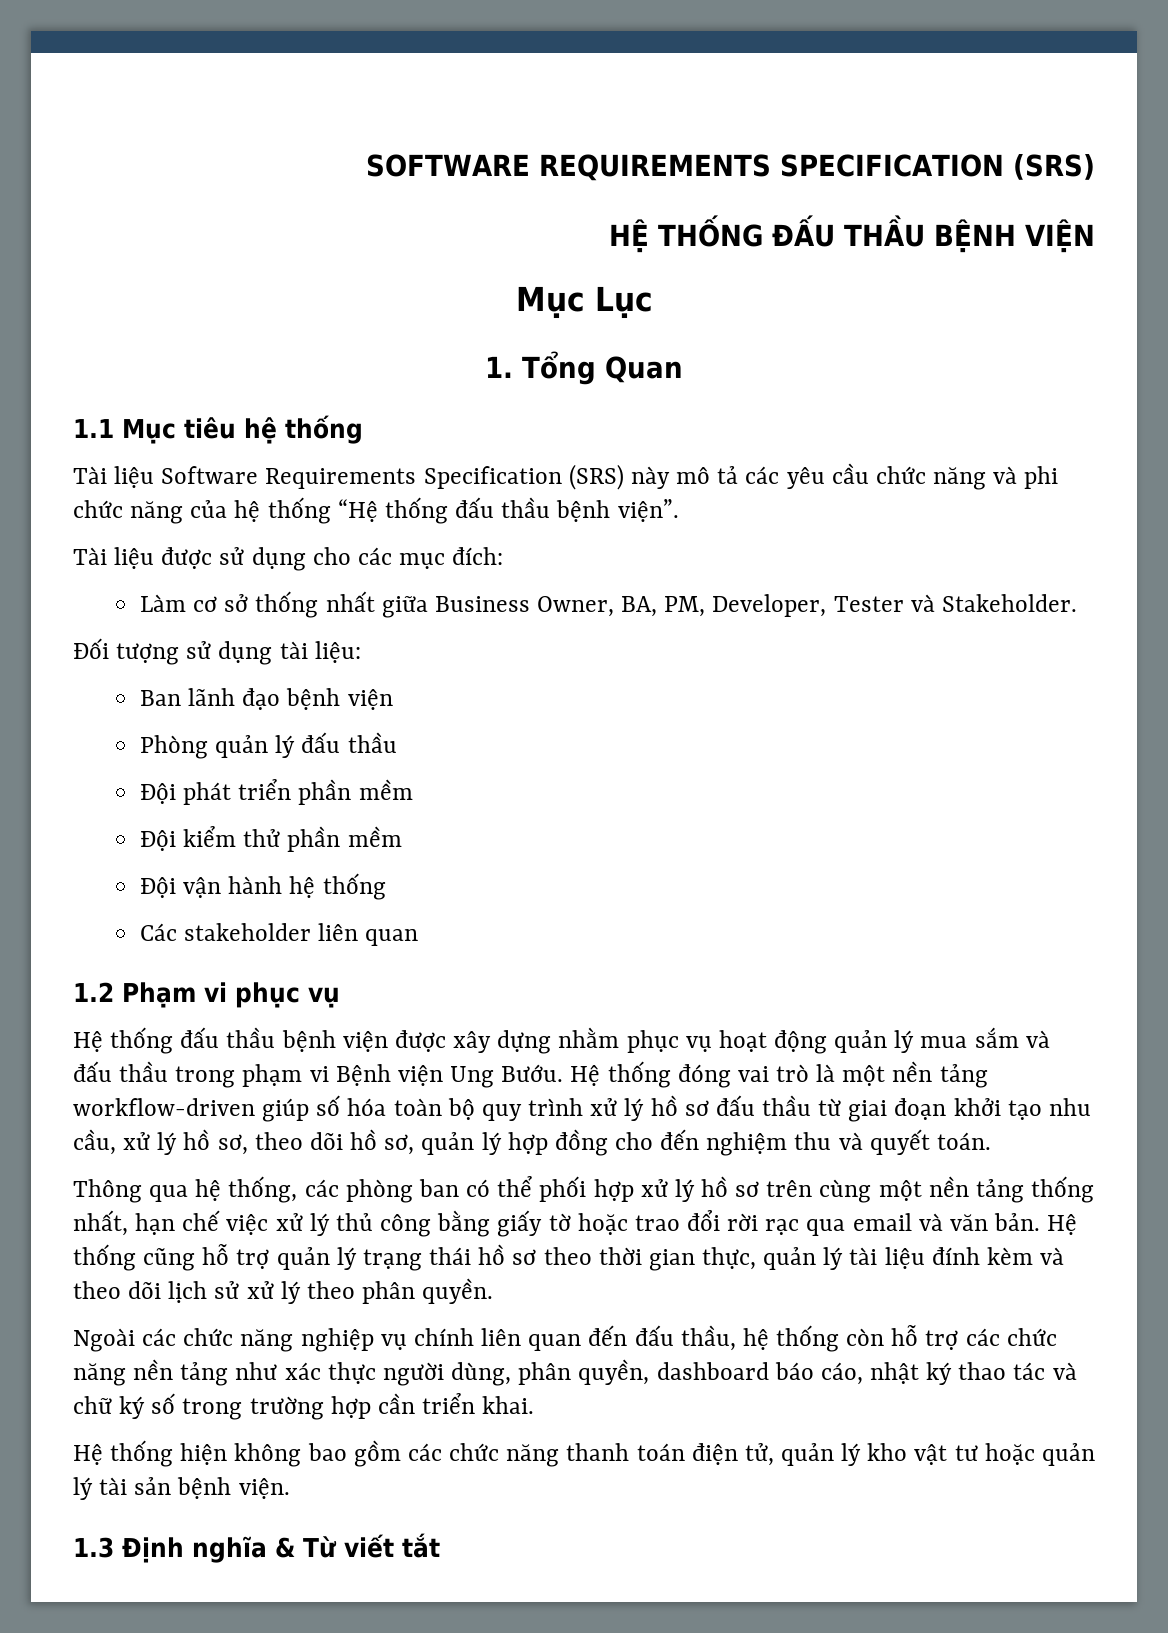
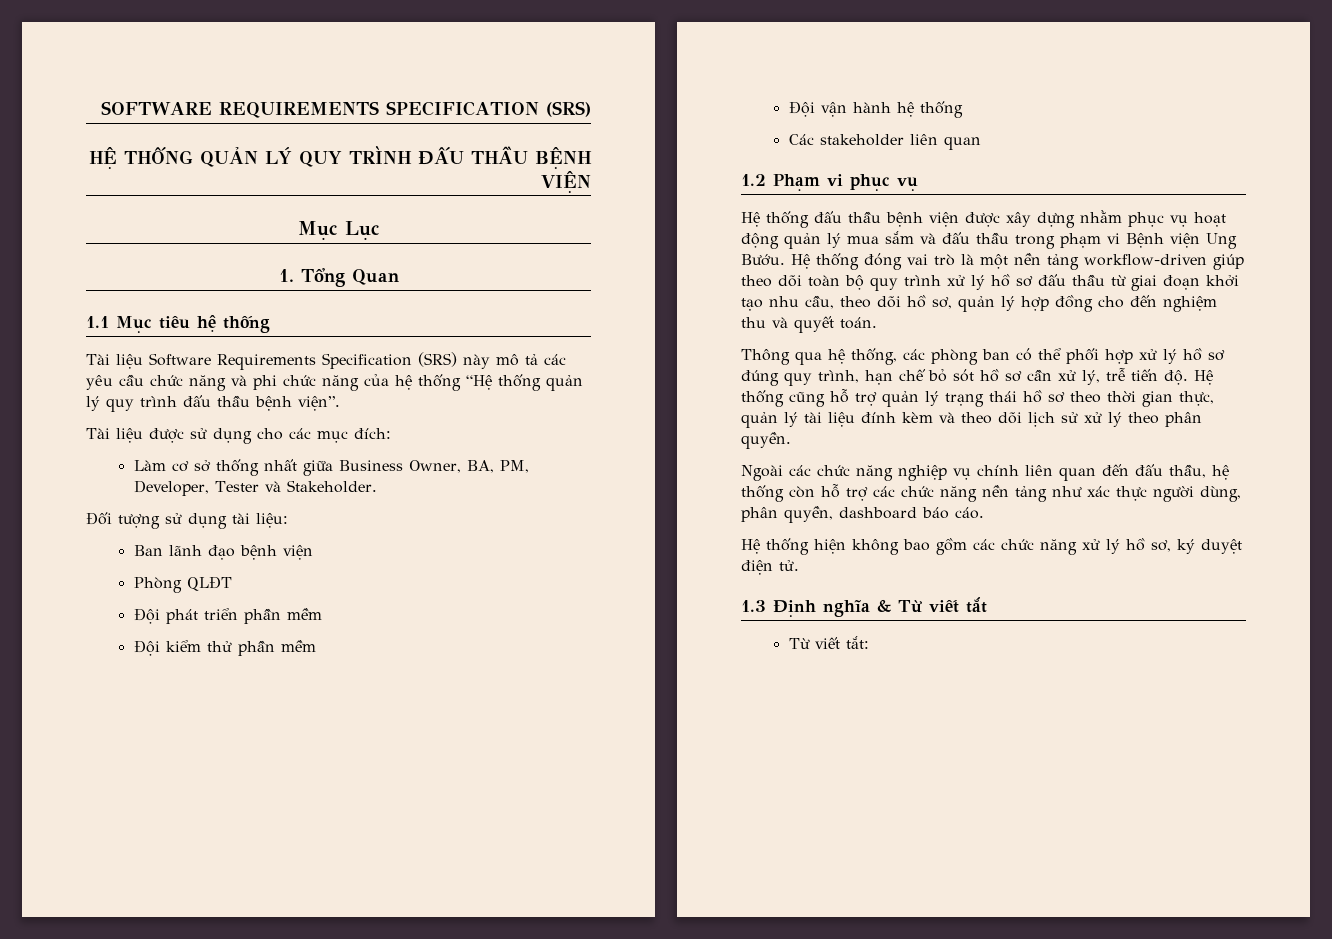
(763, 231) none -> [200,146,412,167] QUẢN LÝ QUY TRÌNH
(448, 510) none -> [546,375,583,391] [86,396,177,412] quản lý quy trình
[215,732,397,758] quản lý đấu thầu -> [186,576,232,591] QLĐT
[316,1095,387,1116] số hóa -> [741,275,802,287] theo dõi
[123,1129,248,1155] xử lý hồ sơ, -> (834, 302) none
[766,1176,1095,1203] [73,1210,1041,1237] trên cùng một nền tảng thống nhất, hạn chế việc xử lý thủ công bằng giấy tờ hoặc trao đổi rời rạc qua email và văn bản. -> [741,368,1188,386] đúng quy trình, hạn chế bỏ sót hồ sơ cần xử lý, trễ tiến độ.
[820,1362,1077,1385] [73,1393,535,1420] cáo, nhật ký thao tác và chữ ký số trong trường hợp cần triển khai. -> [955,507,984,519] cáo.
[566,1443,1095,1466] [73,1477,290,1500] thanh toán điện tử, quản lý kho vật tư hoặc quản lý tài sản bệnh viện. -> [1082,538,1242,554] [741,560,799,575] xử lý hồ sơ, ký duyệt điện tử.
(440, 1545) none -> [788,636,869,649] // Từ viết tắt:

